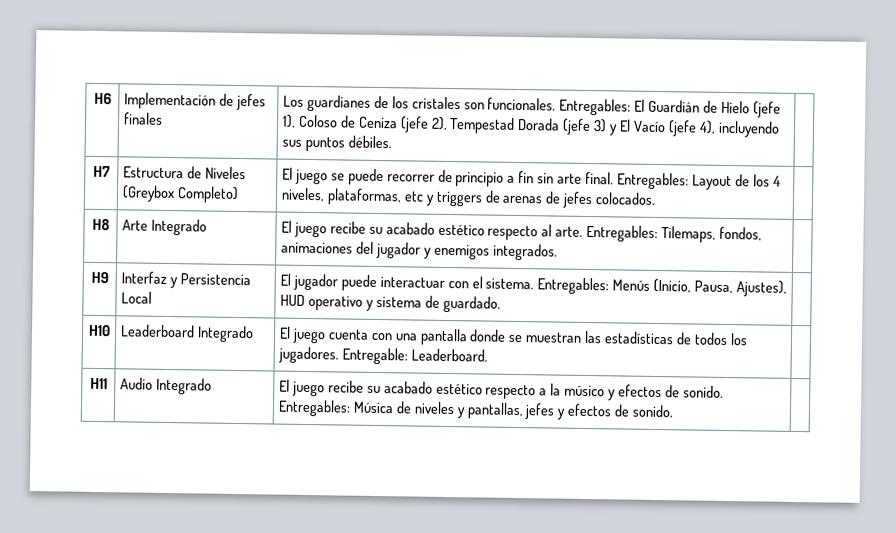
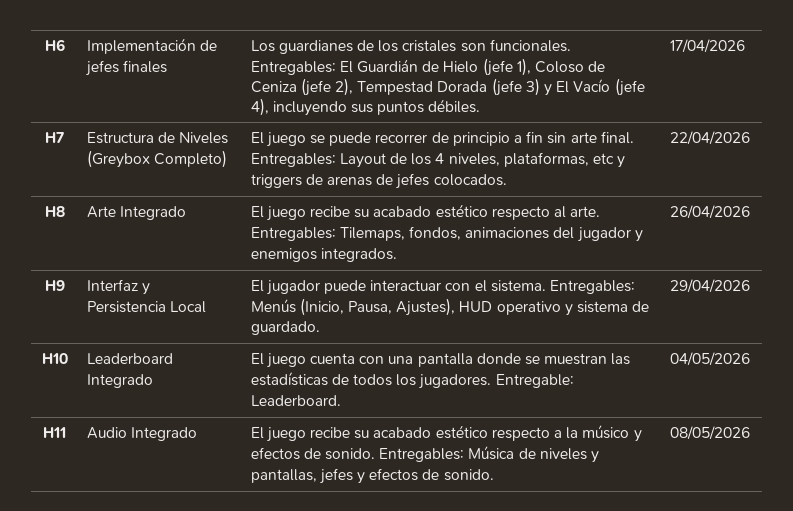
(392, 142) none -> [669,39,745,53] 17/04/2026
(657, 198) none -> [669,131,750,145] 22/04/2026
(558, 252) none -> [669,205,750,219] 26/04/2026
(501, 304) none -> [669,279,750,293] 29/04/2026
(488, 355) none -> [669,352,750,366] 04/05/2026
(675, 411) none -> [669,426,750,440] 08/05/2026

